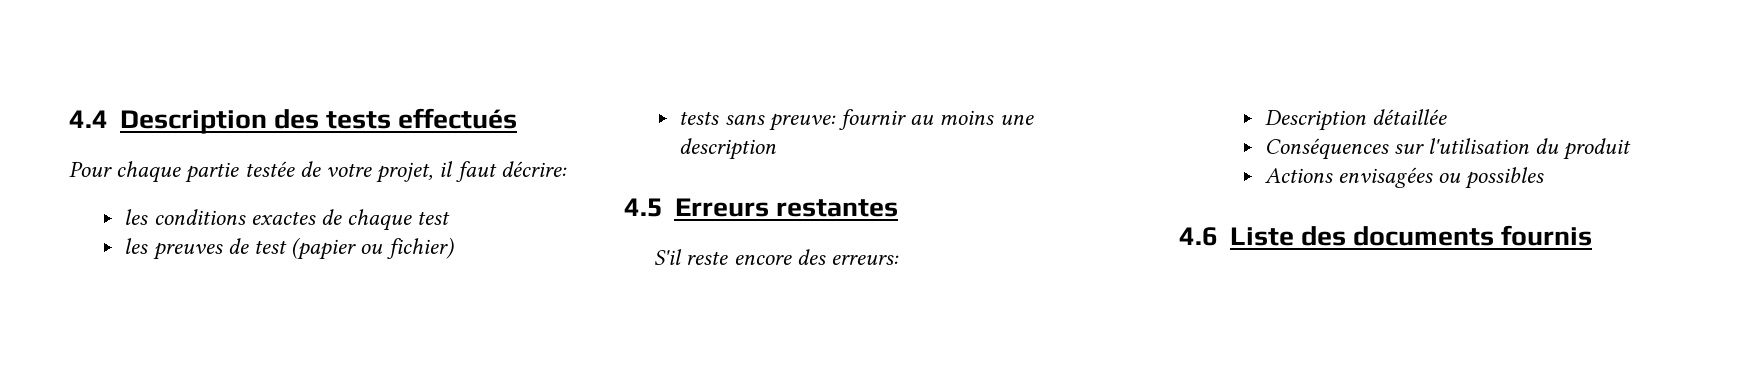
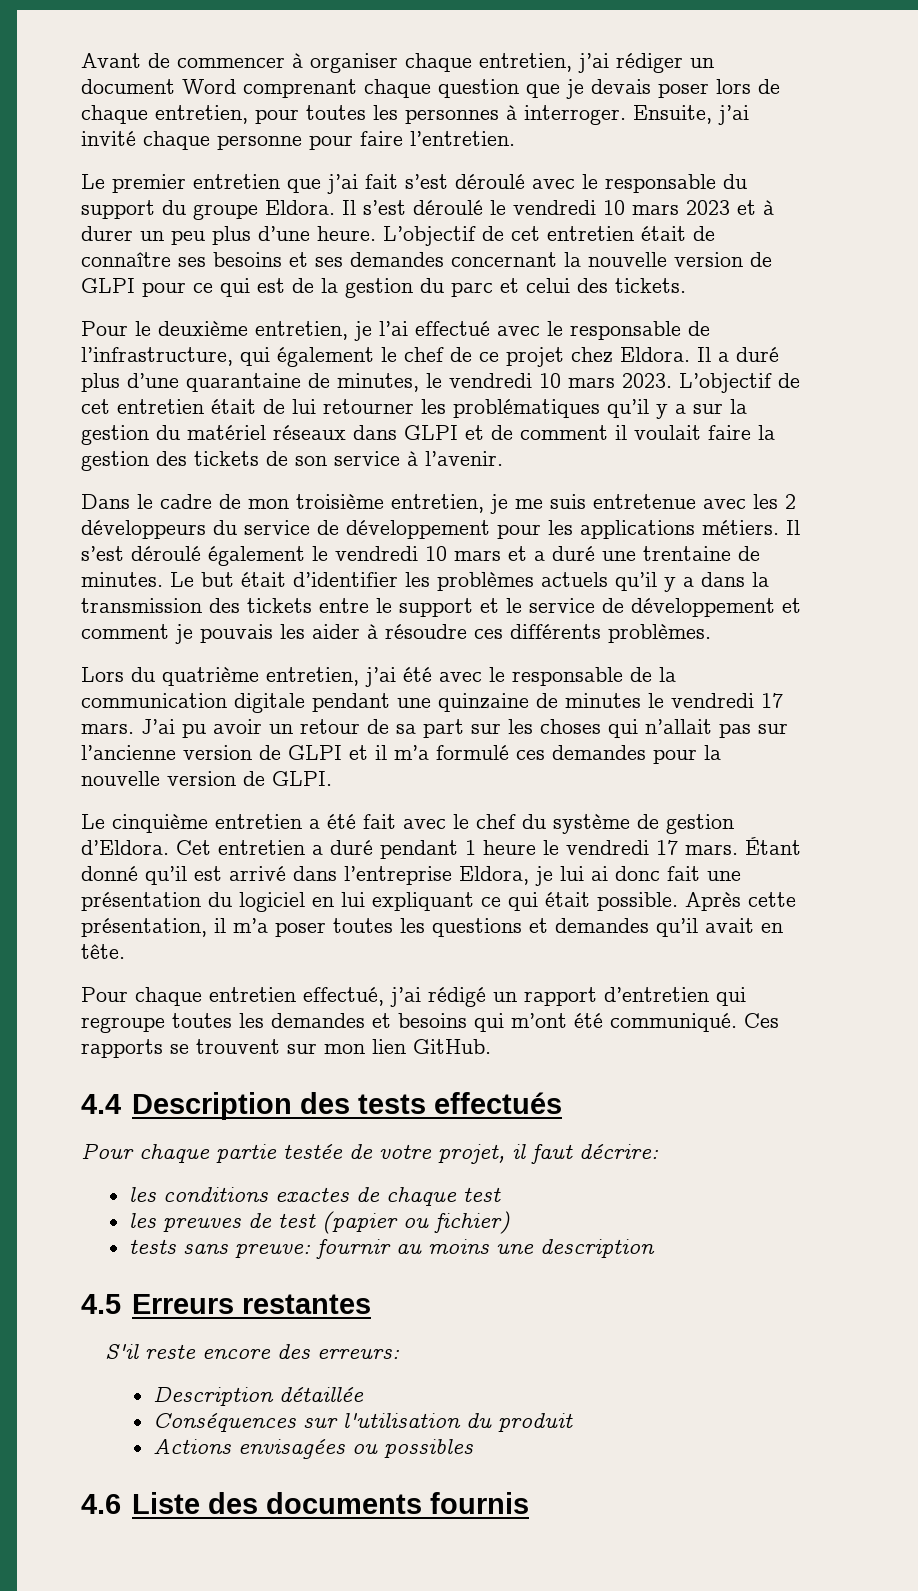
(69, 119) none -> [81,53,714,73] [81,79,780,99] [81,105,749,125] [81,131,515,150] [81,174,747,194] [81,200,774,220] [81,226,715,246] [81,252,772,267] [81,278,686,298] [81,321,710,341] [81,347,779,367] [81,373,800,393] [81,399,747,419] [81,425,775,445] [81,451,503,471] [81,494,796,514] [81,520,800,539] [81,546,760,566] [81,572,769,592] [81,598,801,617] [81,624,711,644] [81,667,676,687] [81,693,783,713] [81,719,788,738] [81,745,721,764] [81,771,332,786] [81,814,734,834] [81,837,801,859] [81,866,741,886] [81,892,796,912] [81,918,783,937] [81,944,125,959] [81,987,746,1007] [81,1013,779,1033] [81,1039,491,1058] Avant de commencer à organiser chaque entretien, j’ai rédiger un document Word comprenant chaque question que je devais poser lors de chaque entretien, pour toutes les personnes à interroger. Ensuite, j’ai invité chaque personne pour faire l’entretien. // Le premier entretien que j’ai fait s’est déroulé avec le responsable du support du groupe Eldora. Il s’est déroulé le vendredi 10 mars 2023 et à durer un peu plus d’une heure. L’objectif de cet entretien était de connaître ses besoins et ses demandes concernant la nouvelle version de GLPI pour ce qui est de la gestion du parc et celui des tickets. // Pour le deuxième entretien, je l’ai effectué avec le responsable de l’infrastructure, qui également le chef de ce projet chez Eldora. Il a duré plus d’une quarantaine de minutes, le vendredi 10 mars 2023. L’objectif de cet entretien était de lui retourner les problématiques qu’il y a sur la gestion du matériel réseaux dans GLPI et de comment il voulait faire la gestion des tickets de son service à l’avenir. // Dans le cadre de mon troisième entretien, je me suis entretenue avec les 2 développeurs du service de développement pour les applications métiers. Il s’est déroulé également le vendredi 10 mars et a duré une trentaine de minutes. Le but était d’identifier les problèmes actuels qu’il y a dans la transmission des tickets entre le support et le service de développement et comment je pouvais les aider à résoudre ces différents problèmes. // Lors du quatrième entretien, j’ai été avec le responsable de la communication digitale pendant une quinzaine de minutes le vendredi 17 mars. J’ai pu avoir un retour de sa part sur les choses qui n’allait pas sur l’ancienne version de GLPI et il m’a formulé ces demandes pour la nouvelle version de GLPI. // Le cinquième entretien a été fait avec le chef du système de gestion d’Eldora. Cet entretien a duré pendant 1 heure le vendredi 17 mars. Étant donné qu’il est arrivé dans l’entreprise Eldora, je lui ai donc fait une présentation du logiciel en lui expliquant ce qui était possible. Après cette présentation, il m’a poser toutes les questions et demandes qu’il avait en tête. // Pour chaque entretien effectué, j’ai rédigé un rapport d’entretien qui regroupe toutes les demandes et besoins qui m’ont été communiqué. Ces rapports se trouvent sur mon lien GitHub. //

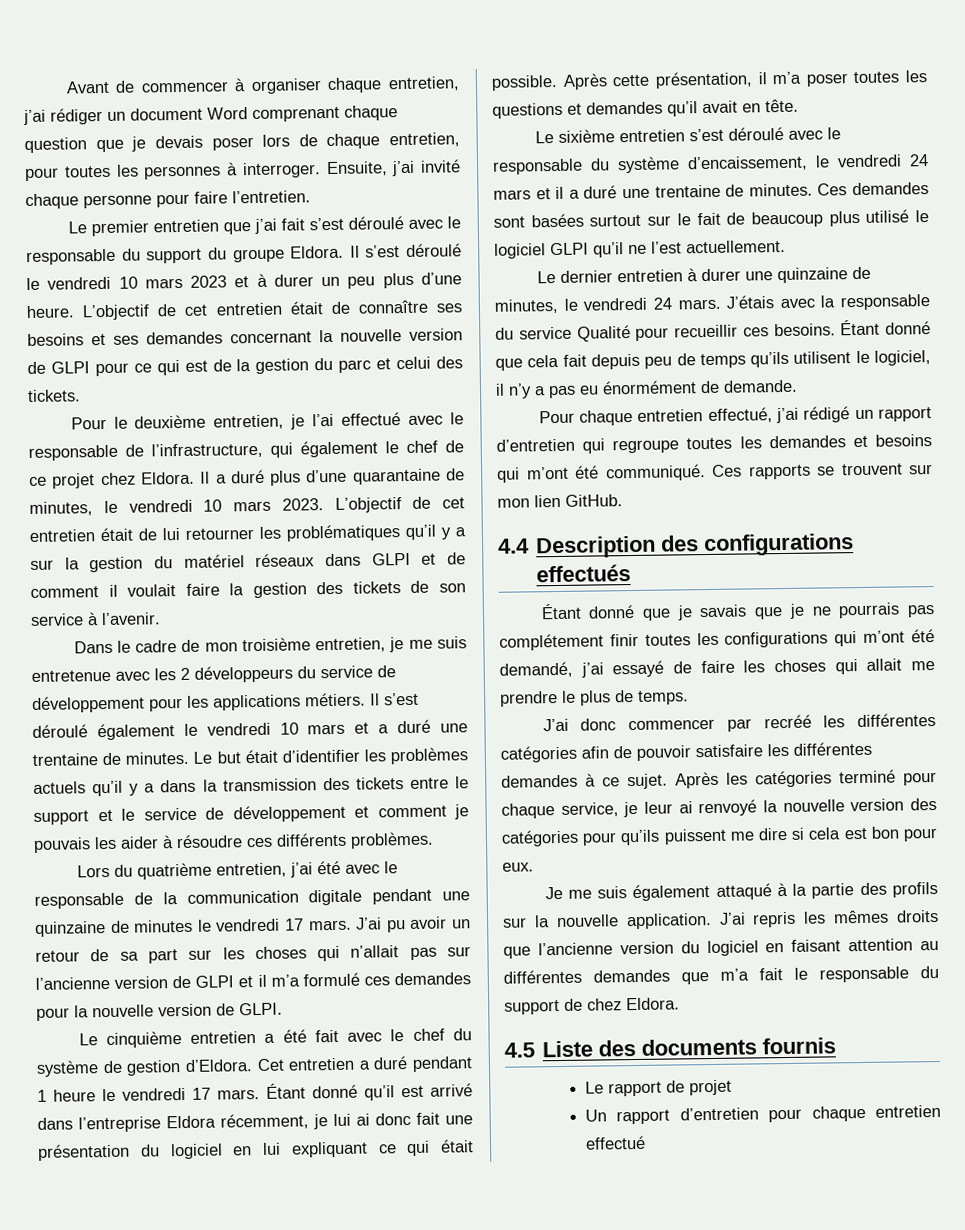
[459,866,529,885] Eldora, -> [166,1113,309,1130] Eldora récemment,
(125, 951) none -> [534,126,841,144] [492,154,929,175] [493,182,929,200] [493,209,929,228] [494,239,786,259] [536,266,871,284] [494,294,930,314] [495,319,931,342] [495,350,931,371] [495,379,798,399] // Le sixième entretien s’est déroulé avec le responsable du système d’encaissement, le vendredi 24 mars et il a duré une trentaine de minutes. Ces demandes sont basées surtout sur le fait de beaucoup plus utilisé le logiciel GLPI qu’il ne l’est actuellement. // Le dernier entretien à durer une quinzaine de minutes, le vendredi 24 mars. J’étais avec la responsable du service Qualité pour recueillir ces besoins. Étant donné que cela fait depuis peu de temps qu’ils utilisent le logiciel, il n’y a pas eu énormément de demande.
[357,1094,426,1114] tests -> [703,533,855,557] configurations
[81,1143,659,1164] [128,1187,501,1206] [128,1211,510,1234] [128,1239,655,1259] [81,1294,371,1314] [105,1344,401,1359] [153,1386,365,1406] [153,1413,574,1432] [153,1439,474,1459] [81,1492,529,1514] Pour chaque partie testée de votre projet, il faut décrire: // les conditions exactes de chaque test // les preuves de test (papier ou fichier) // tests sans preuve: fournir au moins une description // 4.5 Erreurs restantes // S'il reste encore des erreurs: // Description détaillée // Conséquences sur l'utilisation du produit // Actions envisagées ou possibles // 4.6 Liste des documents fournis -> [540,602,935,621] [499,629,935,651] [499,658,935,678] [500,690,689,707] [542,713,936,732] [500,741,872,763] [501,769,937,790] [501,797,937,819] [501,826,938,847] [502,862,534,872] [544,881,938,902] [503,909,939,930] [503,938,939,959] [503,965,939,985] [504,997,680,1015] [504,1037,837,1058] [584,1079,732,1097] [584,1104,941,1125] [584,1135,646,1150] Étant donné que je savais que je ne pourrais pas complétement finir toutes les configurations qui m’ont été demandé, j’ai essayé de faire les choses qui allait me prendre le plus de temps. // J’ai donc commencer par recréé les différentes catégories afin de pouvoir satisfaire les différentes demandes à ce sujet. Après les catégories terminé pour chaque service, je leur ai renvoyé la nouvelle version des catégories pour qu’ils puissent me dire si cela est bon pour eux. // Je me suis également attaqué à la partie des profils sur la nouvelle application. J’ai repris les mêmes droits que l’ancienne version du logiciel en faisant attention au différentes demandes que m’a fait le responsable du support de chez Eldora. // 4.5 Liste des documents fournis // Le rapport de projet // Un rapport d’entretien pour chaque entretien effectué

